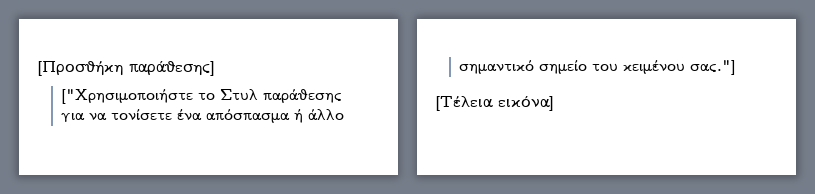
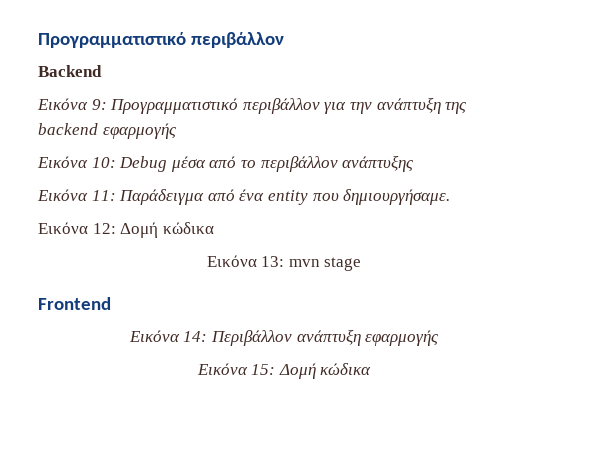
[37,61,215,76] [61,89,343,104] [61,109,345,123] [459,60,737,75] [435,96,554,111] [Προσθήκη παράθεσης] // ["Χρησιμοποιήστε το Στυλ παράθεσης για να τονίσετε ένα απόσπασμα ή άλλο σημαντικό σημείο του κειμένου σας."] // [Τέλεια εικόνα] -> [38,32,285,48] [38,65,102,77] [37,97,467,114] [38,123,176,139] [37,155,414,172] [37,189,451,205] [38,222,214,238] [206,255,362,271] [38,297,111,310] [128,329,439,346] [196,363,372,379] Προγραμματιστικό περιβάλλον // Backend // Εικόνα 9: Προγραμματιστικό περιβάλλον για την ανάπτυξη της backend εφαρμογής // Εικόνα 10: Debug μέσα από το περιβάλλον ανάπτυξης // Εικόνα 11: Παράδειγμα από ένα entity που δημιουργήσαμε. // Εικόνα 12: Δομή κώδικα // Εικόνα 13: mvn stage // Frontend // Εικόνα 14: Περιβάλλον ανάπτυξη εφαρμογής // Εικόνα 15: Δομή κώδικα

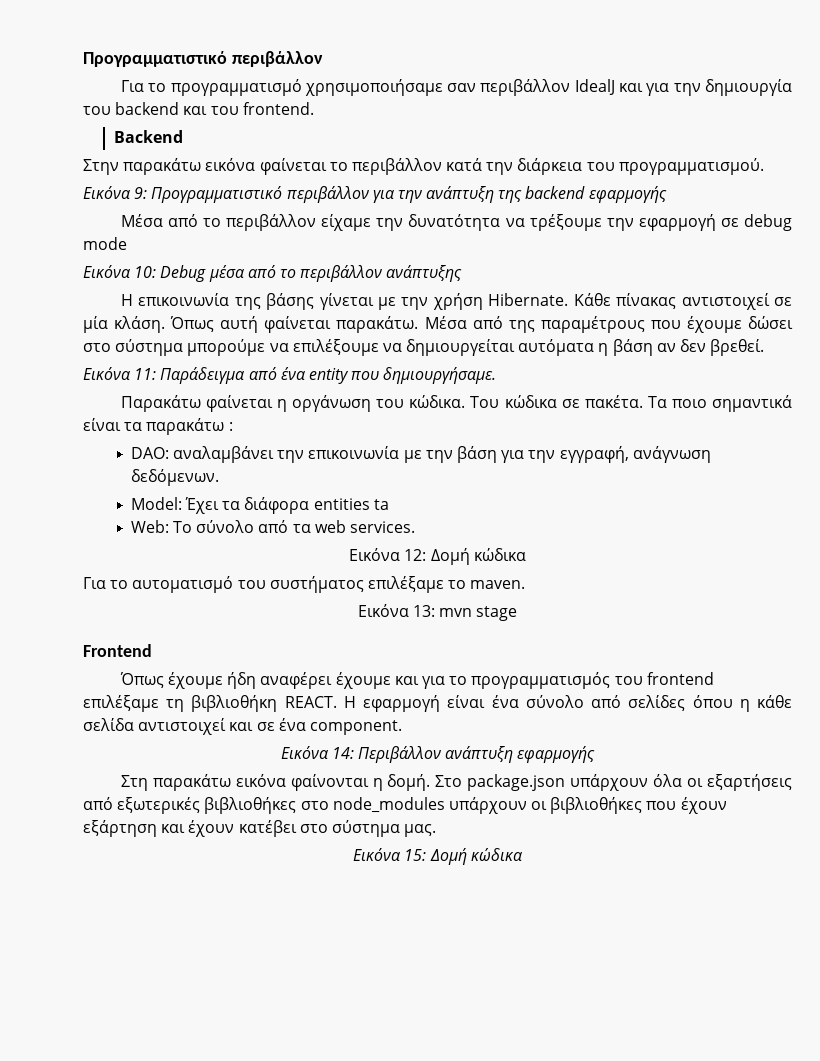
[38,65,102,77] Backend -> [120,79,792,96] [83,102,314,115] [113,130,183,143] [83,158,764,175] Για το προγραμματισμό χρησιμοποιήσαμε σαν περιβάλλον IdealJ και για την δημιουργία του backend και του frontend. // Backend // Στην παρακάτω εικόνα φαίνεται το περιβάλλον κατά την διάρκεια του προγραμματισμού.
(176, 131) none -> [120,214,792,231] [83,237,127,250] // Μέσα από το περιβάλλον είχαμε την δυνατότητα να τρέξουμε την εφαρμογή σε debug mode
(414, 163) none -> [120,293,792,310] [83,316,794,333] [83,339,765,356] // H επικοινωνία της βάσης γίνεται με την χρήση Hibernate. Κάθε πίνακας αντιστοιχεί σε μία κλάση. Όπως αυτή φαίνεται παρακάτω. Μέσα από της παραμέτρους που έχουμε δώσει στο σύστημα μπορούμε να επιλέξουμε να δημιουργείται αυτόματα η βάση αν δεν βρεθεί.
[38,222,214,238] Εικόνα 12: Δομή κώδικα -> [120,395,792,412] [83,418,233,435] [130,446,711,463] [130,469,219,486] [130,497,389,514] [130,520,416,533] [349,548,526,565] [83,576,526,593] Παρακάτω φαίνεται η οργάνωση του κώδικα. Του κώδικα σε πακέτα. Τα ποιο σημαντικά είναι τα παρακάτω : // DAO: αναλαμβάνει την επικοινωνία με την βάση για την εγγραφή, ανάγνωση δεδόμενων. // Model: Έχει τα διάφορα entities ta // Web: Το σύνολο από τα web services. // Εικόνα 12: Δομή κώδικα // Για το αυτοματισμό του συστήματος επιλέξαμε το maven.
(111, 303) none -> [119,672,714,689] [83,695,792,712] [83,718,402,735] // Όπως έχουμε ήδη αναφέρει έχουμε και για το προγραμματισμός του frontend επιλέξαμε τη βιβλιοθήκη REACT. H εφαρμογή είναι ένα σύνολο από σελίδες όπου η κάθε σελίδα αντιστοιχεί και σε ένα component.
(439, 338) none -> [120,774,793,791] [83,797,727,814] [83,820,437,837] // Στη παρακάτω εικόνα φαίνονται η δομή. Στο package.json υπάρχουν όλα οι εξαρτήσεις από εξωτερικές βιβλιοθήκες στο node_modules υπάρχουν οι βιβλιοθήκες που έχουν εξάρτηση και έχουν κατέβει στο σύστημα μας.

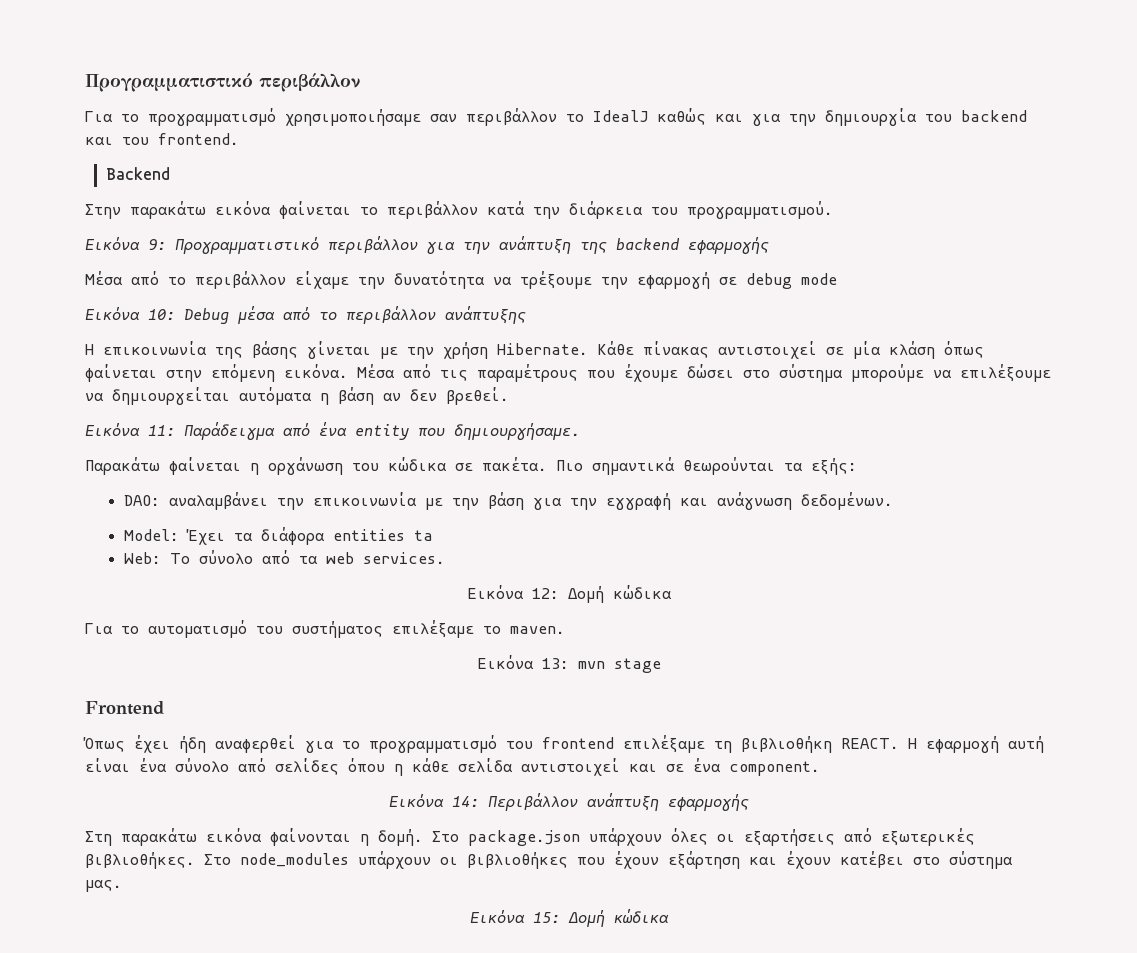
[574,79,615,95] IdealJ -> [566,108,706,125] το IdealJ καθώς
[114,316,535,333] κλάση. Όπως αυτή φαίνεται παρακάτω. Μέσα από της -> [889,341,984,359] [85,364,468,382] κλάση όπως φαίνεται στην επόμενη εικόνα. Μέσα από τις
[409,395,500,408] κώδικα. Του -> (379, 467) none
[647,395,792,412] [83,418,233,435] Τα ποιο σημαντικά είναι τα παρακάτω : -> [556,457,857,475] Πιο σημαντικά θεωρούνται τα εξής:
[559,446,711,463] [130,469,219,486] εγγραφή, ανάγνωση δεδόμενων. -> [606,492,894,510] εγγραφή και ανάγνωση δεδομένων.
[168,672,419,689] έχουμε ήδη αναφέρει έχουμε και -> [134,735,296,754] έχει ήδη αναφερθεί
[471,672,611,689] προγραμματισμός -> [369,735,497,753] προγραμματισμό
(441, 703) none -> [1008,736,1044,753] αυτή
[653,774,683,787] όλα -> [671,828,708,845] όλες
[204,797,329,814] βιβλιοθήκες στο -> [85,852,231,869] βιβλιοθήκες. Στο

